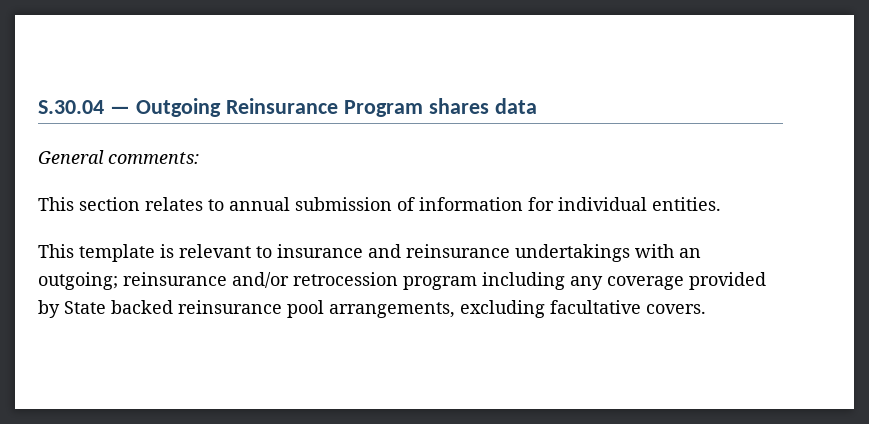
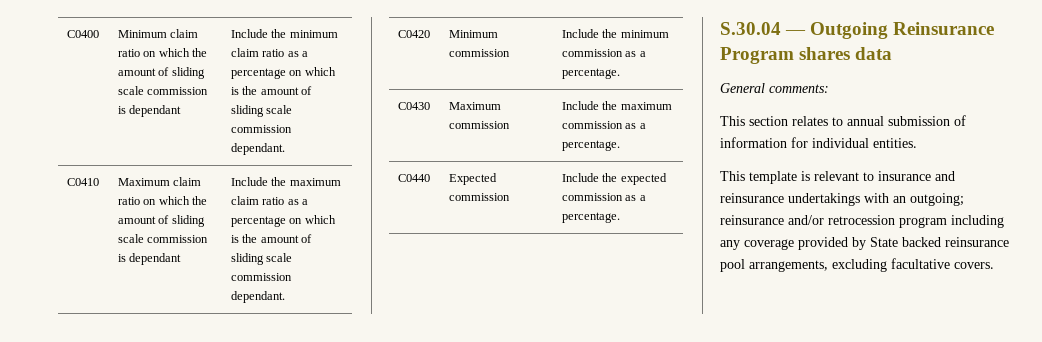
(38, 107) none -> [67,30,100,38] [118,29,199,38] [118,48,208,57] [118,67,205,79] [118,86,209,95] [118,105,182,117] [231,29,338,38] [231,48,309,57] [231,67,336,79] [231,86,313,95] [231,105,293,117] [231,125,293,133] [231,143,286,155] [67,178,100,186] [118,177,202,186] [118,196,208,205] [118,215,205,227] [118,234,209,243] [118,253,182,265] [231,177,341,186] [231,196,309,205] [231,215,336,227] [231,234,313,243] [231,253,293,265] [231,273,293,281] [231,291,286,303] [398,30,431,38] [449,30,499,38] [449,49,511,57] [562,29,669,38] [562,49,646,57] [562,68,621,79] [398,102,431,110] [449,102,502,110] [449,121,511,129] [562,101,672,110] [562,121,646,129] [562,140,621,151] [398,174,431,182] [449,173,498,185] [449,193,511,201] [562,173,667,185] [562,193,646,201] [562,212,621,223] C0400 | Minimum claim ratio on which the amount of sliding scale commission is dependant | Include the minimum claim ratio as a percentage on which is the amount of sliding scale commission dependant. // C0410 | Maximum claim ratio on which the amount of sliding scale commission is dependant | Include the maximum claim ratio as a percentage on which is the amount of sliding scale commission dependant. // C0420 | Minimum commission | Include the minimum commission as a percentage. // C0430 | Maximum commission | Include the maximum commission as a percentage. // C0440 | Expected commission | Include the expected commission as a percentage. //

